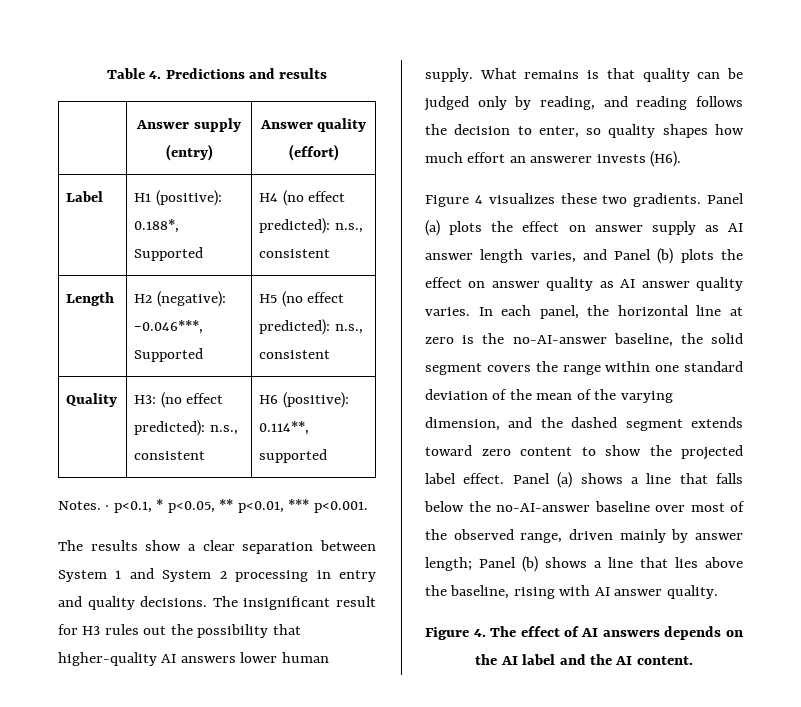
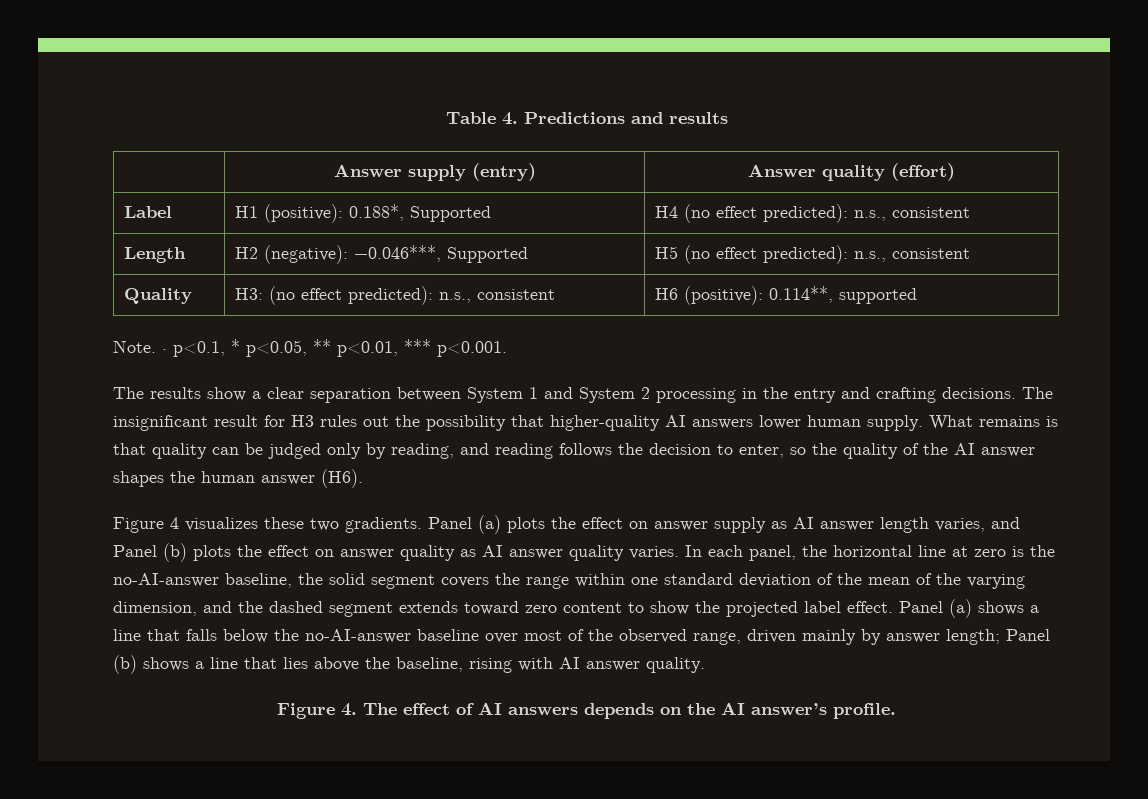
[58,501,101,510] Notes. -> [113,340,156,353] Note.
(331, 574) none -> [763,387,788,399] the
[87,596,135,610] quality -> [876,387,936,403] crafting
[608,124,744,138] [425,152,646,163] quality shapes how much effort an answerer invests -> [812,443,1035,459] [113,471,315,487] the quality of the AI answer shapes the human answer
[522,654,693,665] label and the AI content. -> [751,703,896,719] answer’s profile.

